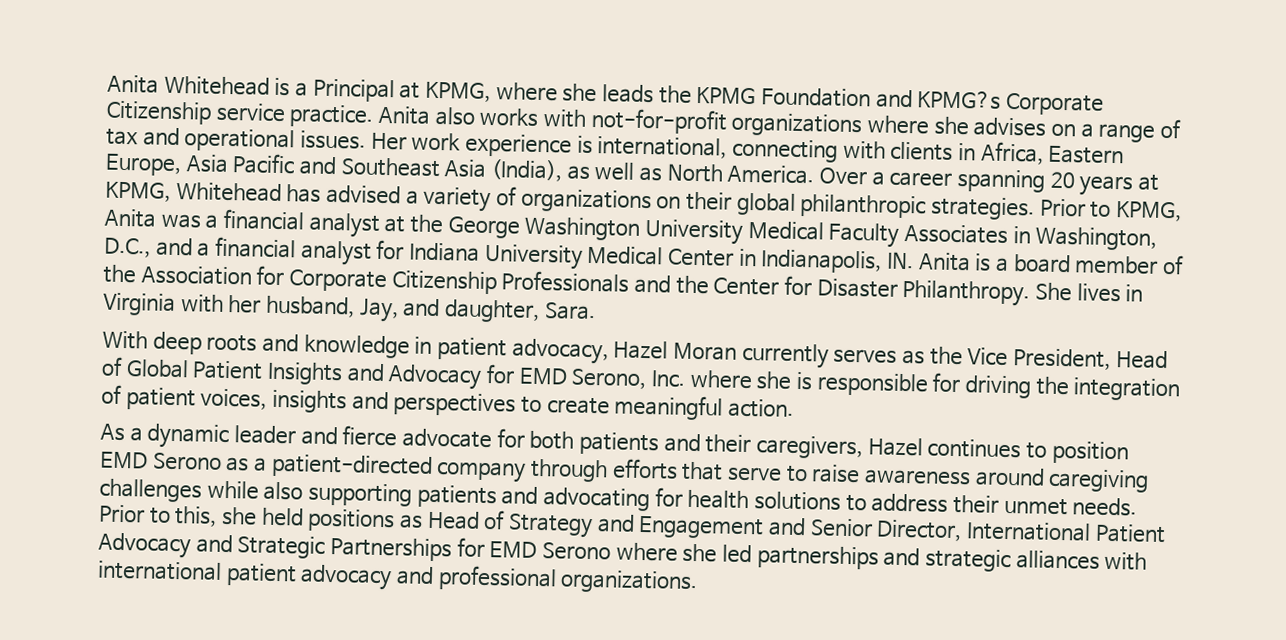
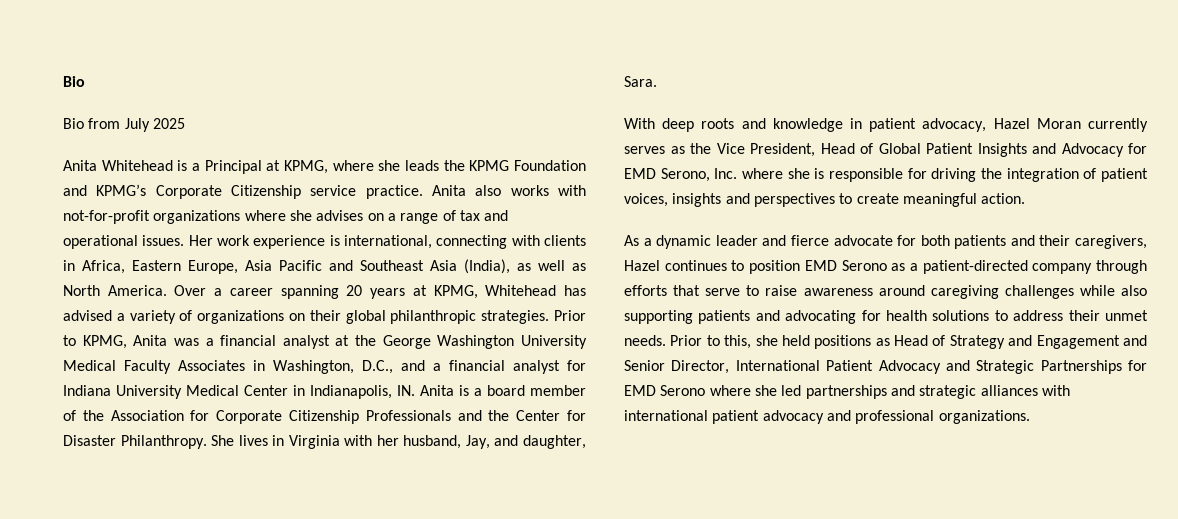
(107, 84) none -> [63,76,85,87] [63,118,185,132] Bio // Bio from July 2025 //
[917,90,1002,110] KPMG?s -> [96,184,147,196] KPMG’s

